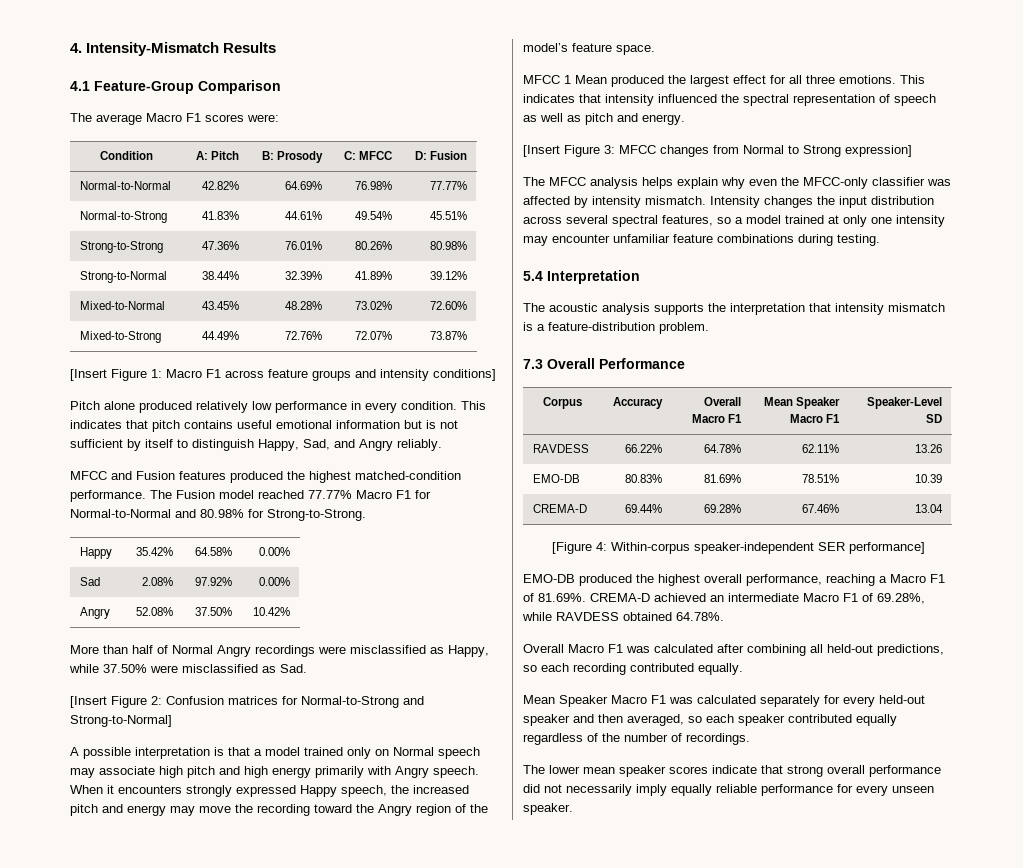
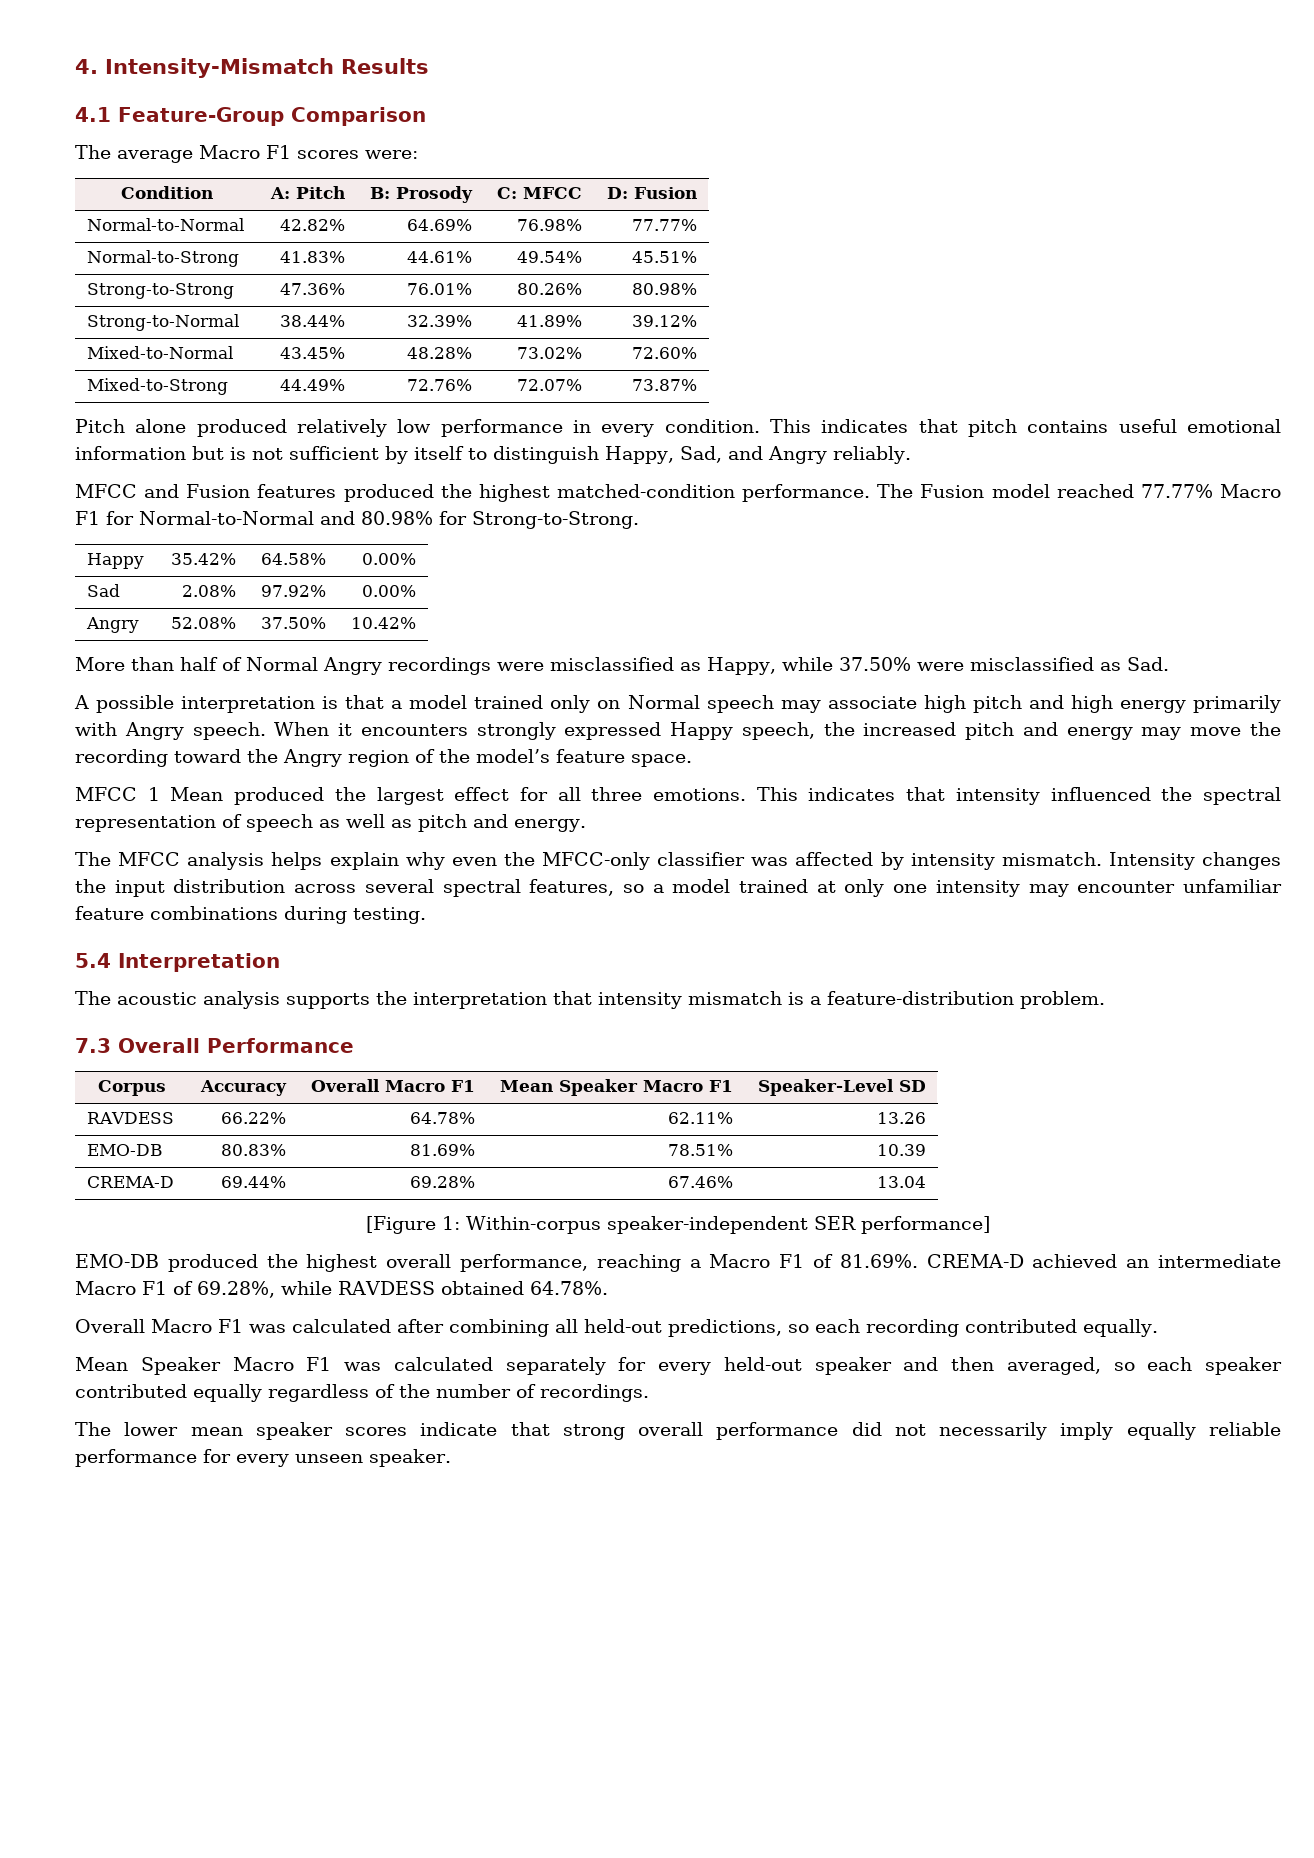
[70,369,496,381] // [Insert Figure 1: Macro F1 across feature groups and intensity conditions] -> (697, 385) none
[70,696,424,708] [70,715,172,727] // [Insert Figure 2: Confusion matrices for Normal-to-Strong and Strong-to-Normal] -> (1169, 664) none
[523,145,912,157] // [Insert Figure 3: MFCC changes from Normal to Strong expression] -> (586, 825) none
[595,542,607,551] 4: -> [442,1216,460,1230] 1:

